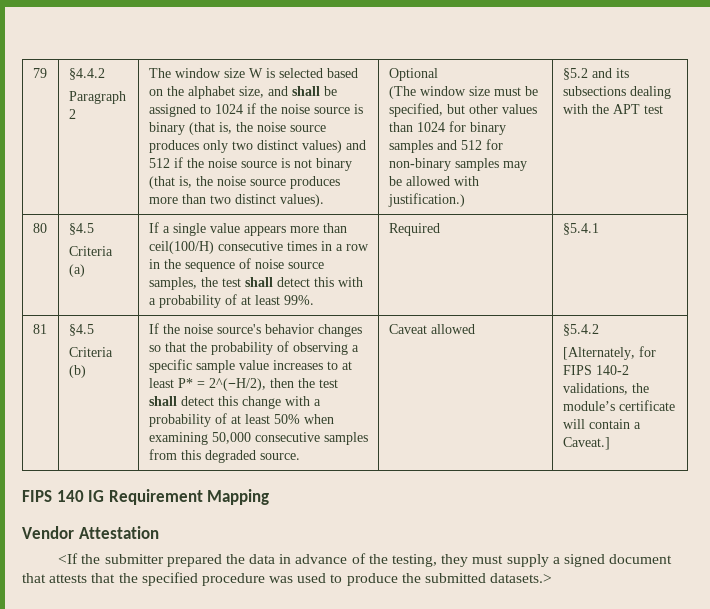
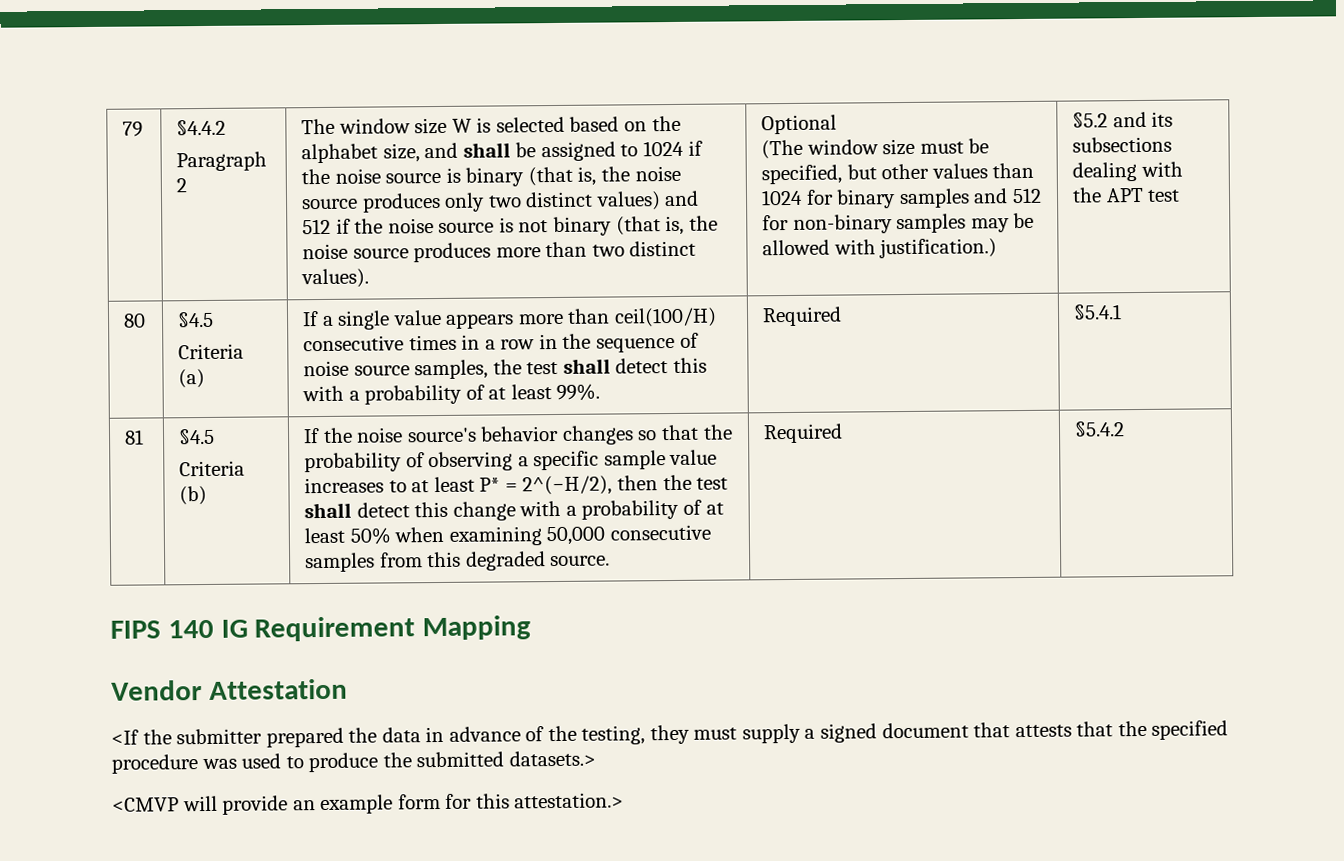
[388,324,475,334] Caveat allowed -> [763,423,844,444] Required
[562,346,656,360] [562,365,629,375] [562,383,649,395] [562,400,675,411] [562,419,641,429] [562,437,610,450] // [Alternately, for FIPS 140-2 validations, the module’s certificate will contain a Caveat.] -> (1126, 429) none
(553, 578) none -> [112,792,625,815] // <CMVP will provide an example form for this attestation.>

